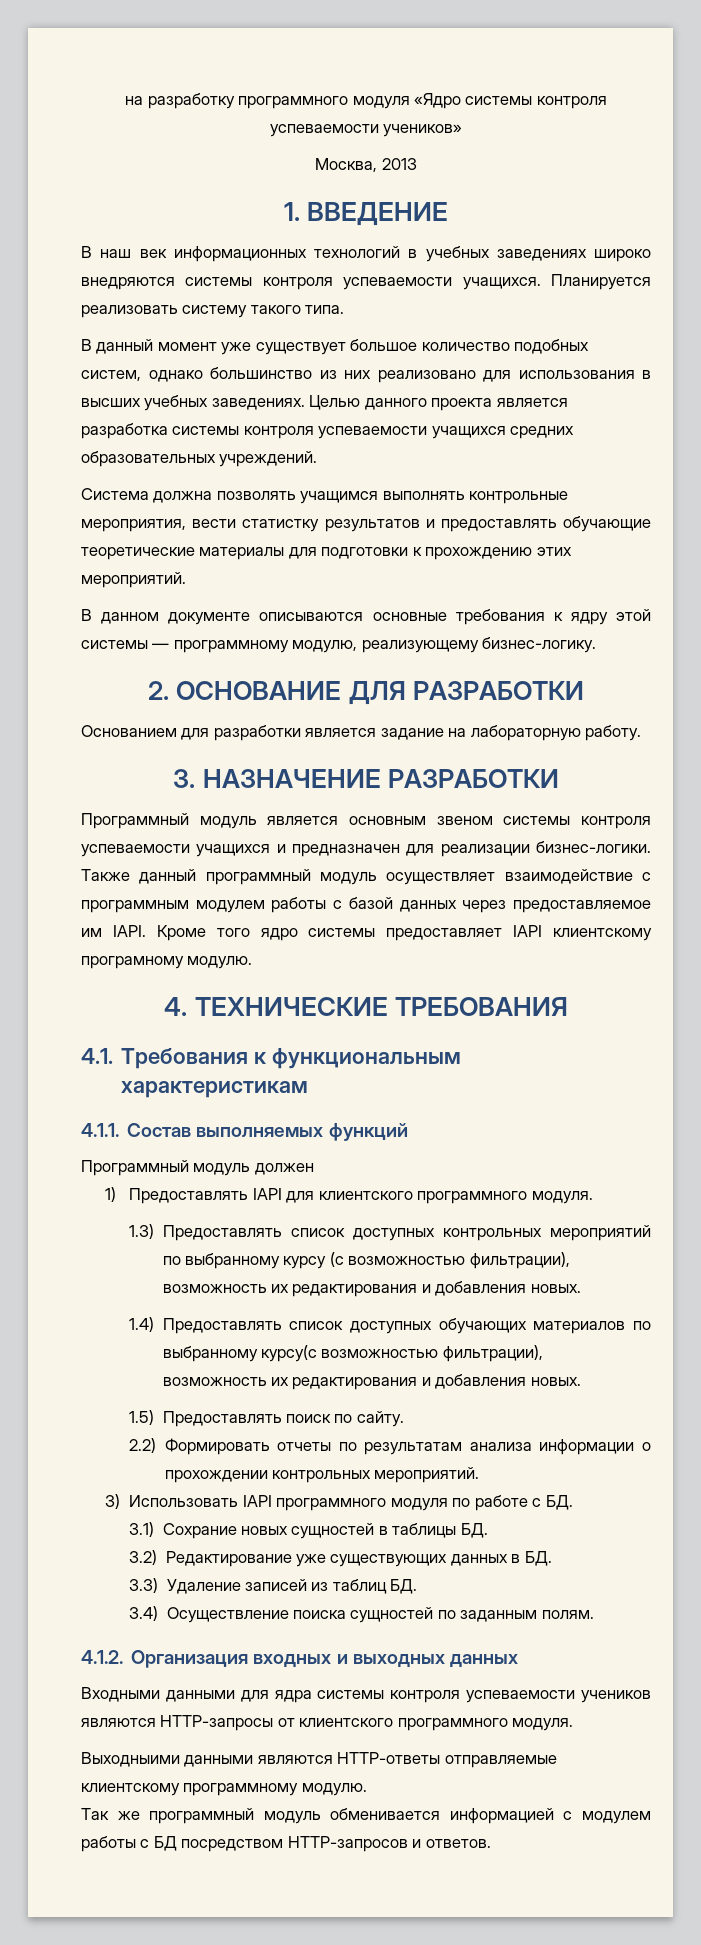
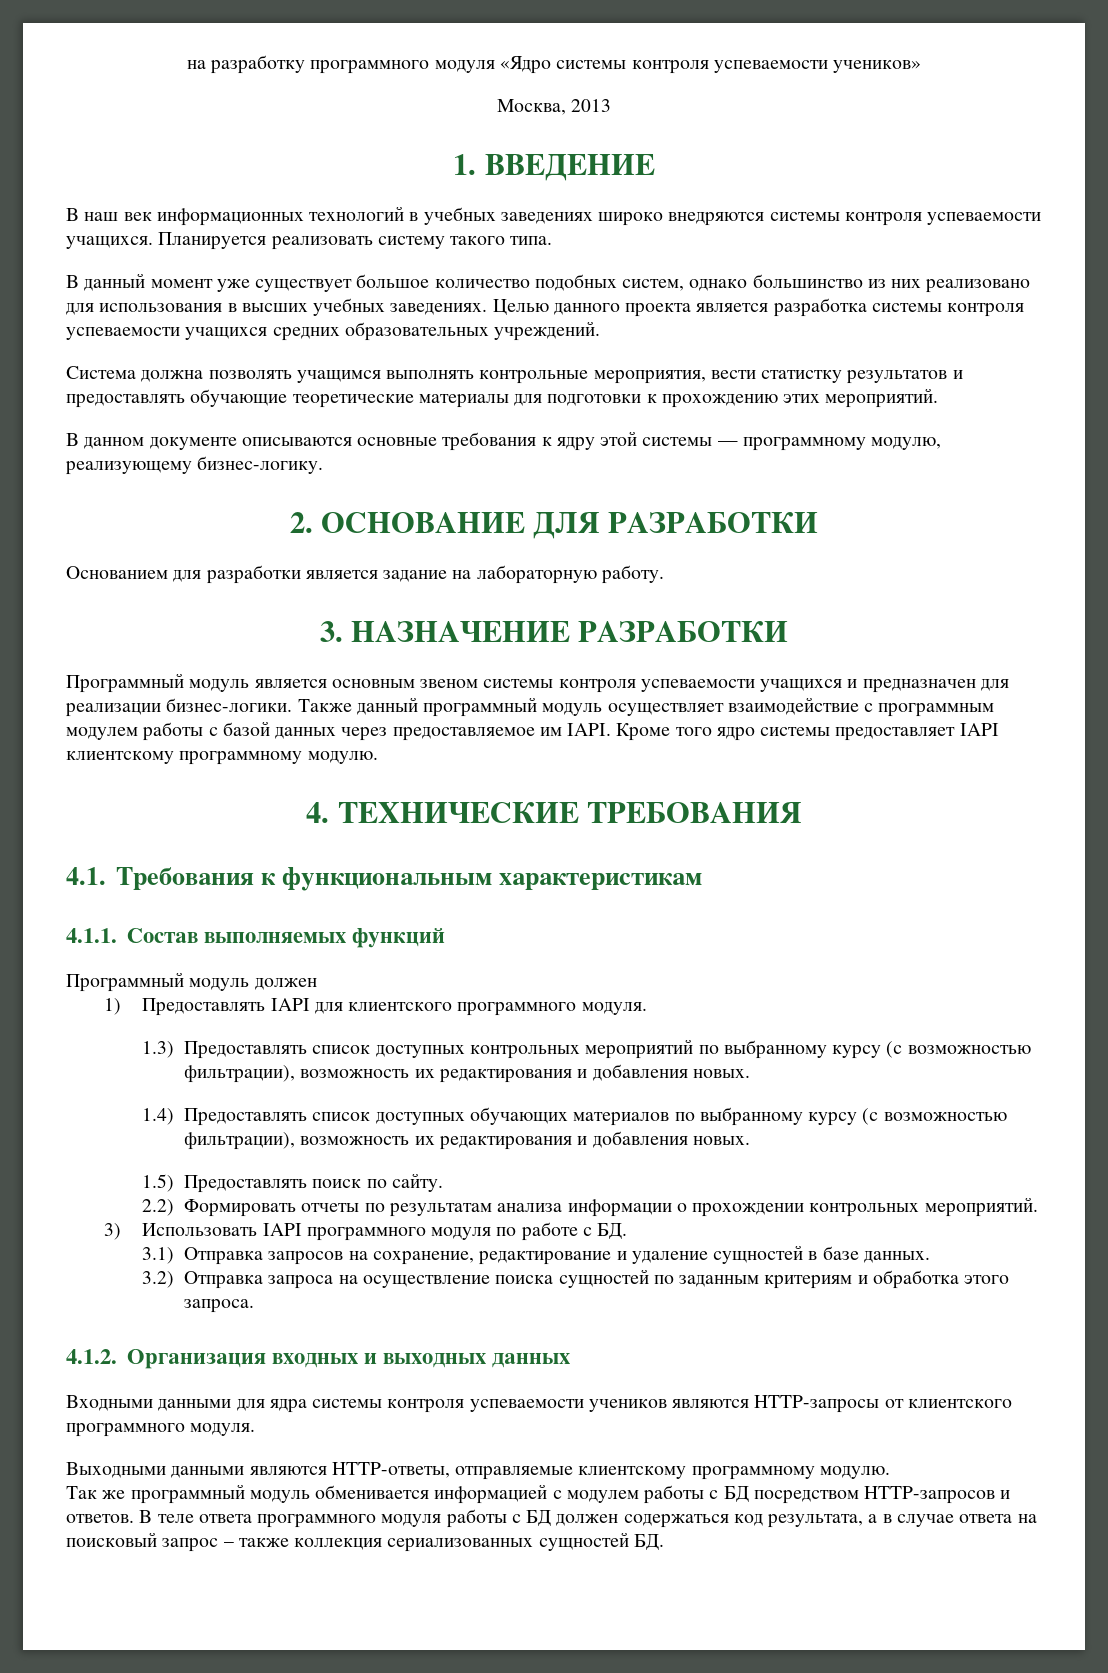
[81,956,184,969] програмному -> [179,751,303,765] программному
[261,1345,318,1362] курсу(с -> [808,1108,879,1126] курсу (с
[162,1523,488,1539] [129,1550,552,1567] [129,1578,418,1594] [129,1606,594,1623] Сохрание новых сущностей в таблицы БД. // 3.2) Редактирование уже существующих данных в БД. // 3.3) Удаление записей из таблиц БД. // 3.4) Осуществление поиска сущностей по заданным полям. -> [184,1245,930,1265] [142,1269,1010,1289] [184,1299,255,1313] Отправка запросов на сохранение, редактирование и удаление сущностей в базе данных. // 3.2) Отправка запроса на осуществление поиска сущностей по заданным критериям и обработка этого запроса.
[81,1752,180,1767] Выходныими -> [66,1462,166,1478] Выходными
[337,1752,441,1764] HTTP-ответы -> [331,1462,450,1478] HTTP-ответы,
(491, 1843) none -> [139,1509,1037,1528] [66,1532,664,1552] В теле ответа программного модуля работы с БД должен содержаться код результата, а в случае ответа на поисковый запрос – также коллекция сериализованных сущностей БД.

